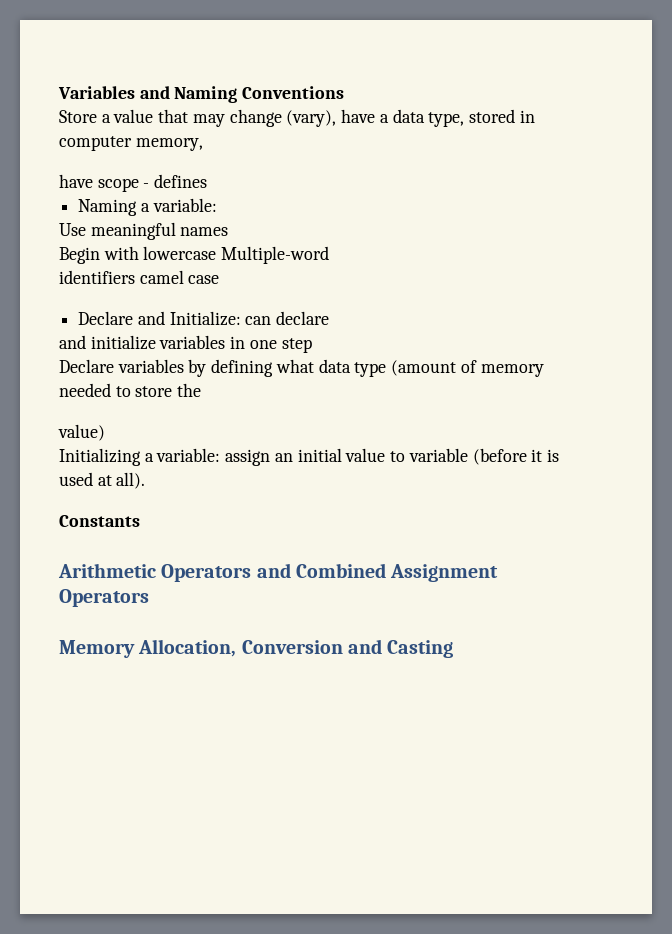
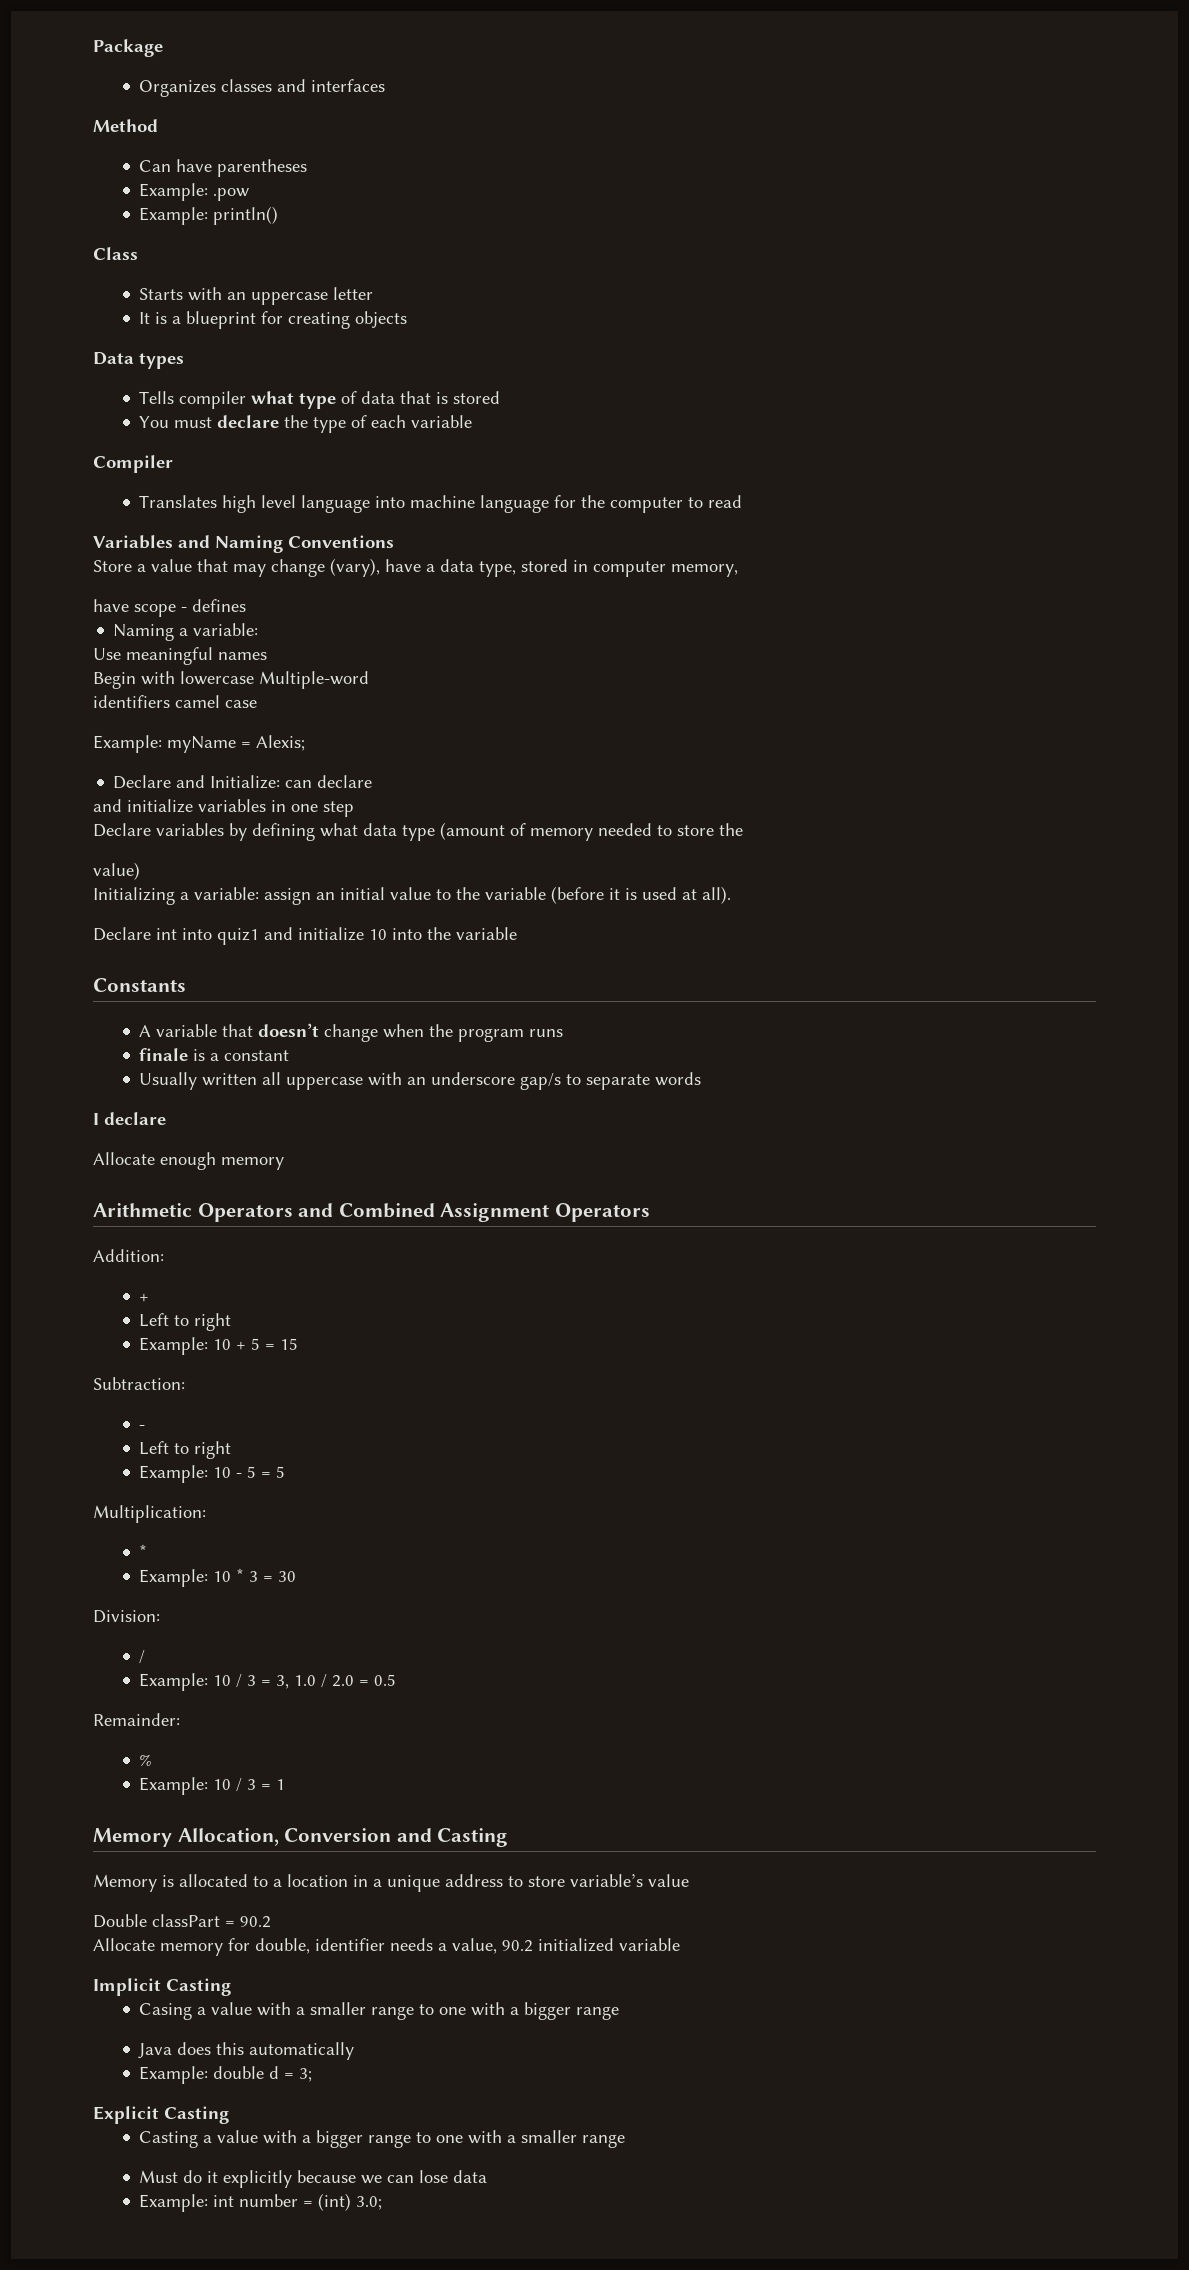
(58, 92) none -> [93,39,163,57] [139,79,386,97] [93,119,158,132] [139,159,308,177] [139,183,250,201] [139,206,279,225] [93,247,138,260] [139,287,374,305] [139,311,408,329] [93,352,184,369] [139,391,501,409] [139,415,473,433] [93,455,173,473] [139,495,743,513] Package // Organizes classes and interfaces // Method // Can have parentheses // Example: .pow // Example: println() // Class // Starts with an uppercase letter // It is a blueprint for creating objects // Data types // Tells compiler what type of data that is stored // You must declare the type of each variable // Compiler // Translates high level language into machine language for the computer to read //
(220, 279) none -> [93,735,305,753] // Example: myName = Alexis;
(406, 456) none -> [456,887,480,900] the
[59,515,140,527] Constants -> [93,927,517,945] [93,978,186,992] [139,1023,564,1042] [139,1048,290,1061] [139,1072,702,1090] [93,1112,166,1125] [93,1152,284,1170] Declare int into quiz1 and initialize 10 into the variable // Constants // A variable that doesn’t change when the program runs // finale is a constant // Usually written all uppercase with an underscore gap/s to separate words // I declare // Allocate enough memory
(149, 598) none -> [93,1249,164,1262] [139,1293,150,1302] [139,1313,232,1331] [139,1337,299,1355] [93,1377,185,1390] [139,1425,146,1430] [139,1441,232,1459] [139,1465,286,1483] [93,1505,206,1523] [139,1544,148,1558] [139,1568,297,1587] [93,1610,160,1623] [139,1650,146,1664] [139,1673,397,1691] [93,1713,180,1726] [139,1754,153,1766] [139,1777,286,1795] // Addition: // + // Left to right // Example: 10 + 5 = 15 // Subtraction: // - // Left to right // Example: 10 - 5 = 5 // Multiplication: // * // Example: 10 * 3 = 30 // Division: // / // Example: 10 / 3 = 3, 1.0 / 2.0 = 0.5 // Remainder: // % // Example: 10 / 3 = 1
(454, 649) none -> [93,1874,689,1892] [93,1914,271,1928] [93,1938,680,1956] [93,1978,231,1996] [139,2002,620,2020] [138,2042,355,2060] [139,2066,313,2084] [93,2106,229,2124] [139,2130,626,2148] [139,2170,488,2188] [139,2193,383,2212] // Memory is allocated to a location in a unique address to store variable’s value // Double classPart = 90.2 // Allocate memory for double, identifier needs a value, 90.2 initialized variable // Implicit Casting // Casing a value with a smaller range to one with a bigger range // Java does this automatically // Example: double d = 3; // Explicit Casting // Casting a value with a bigger range to one with a smaller range // Must do it explicitly because we can lose data // Example: int number = (int) 3.0;

